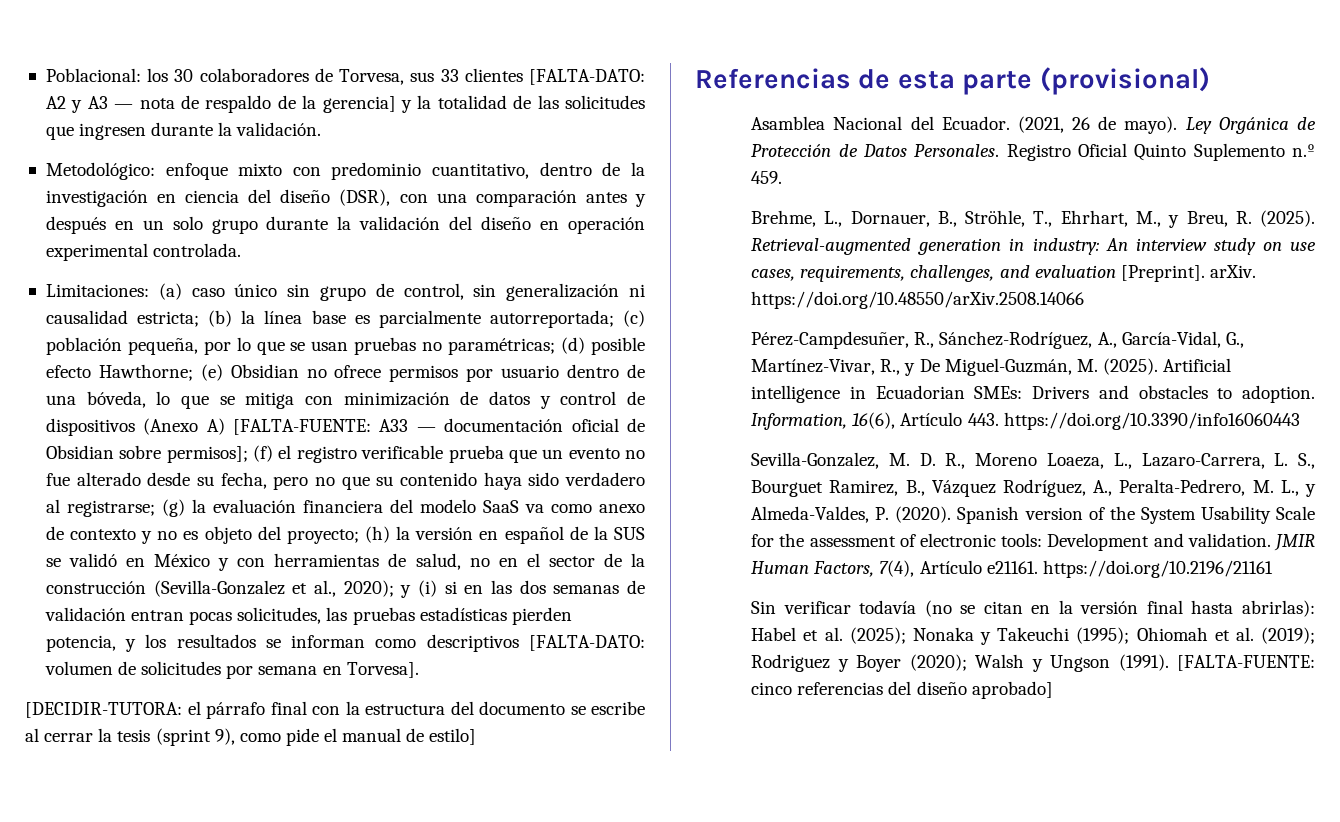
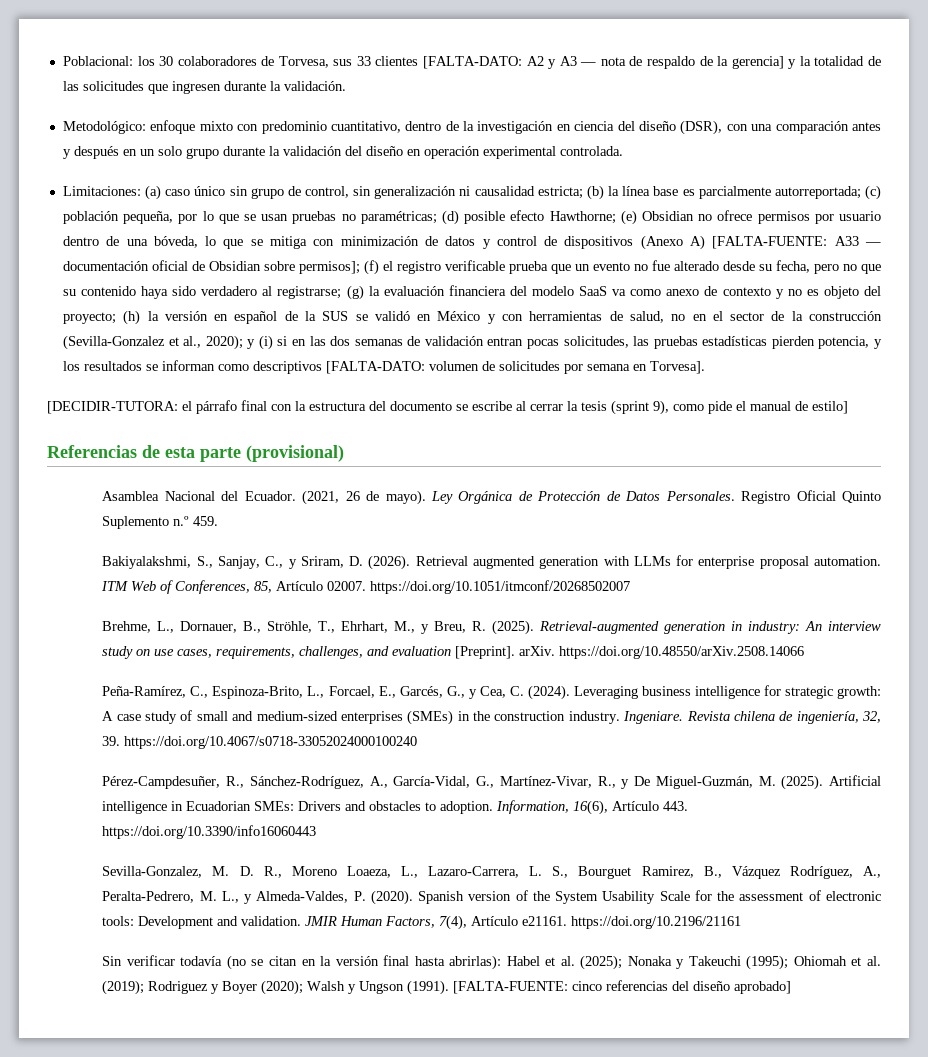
(783, 177) none -> [102,555,881,570] [101,580,631,594] // Bakiyalakshmi, S., Sanjay, C., y Sriram, D. (2026). Retrieval augmented generation with LLMs for enterprise proposal automation. ITM Web of Conferences, 85, Artículo 02007. https://doi.org/10.1051/itmconf/20268502007
(1085, 300) none -> [102,685,881,700] [102,710,881,725] [102,736,418,749] // Peña-Ramírez, C., Espinoza-Brito, L., Forcael, E., Garcés, G., y Cea, C. (2024). Leveraging business intelligence for strategic growth: A case study of small and medium-sized enterprises (SMEs) in the construction industry. Ingeniare. Revista chilena de ingeniería, 32, 39. https://doi.org/10.4067/s0718-33052024000100240

